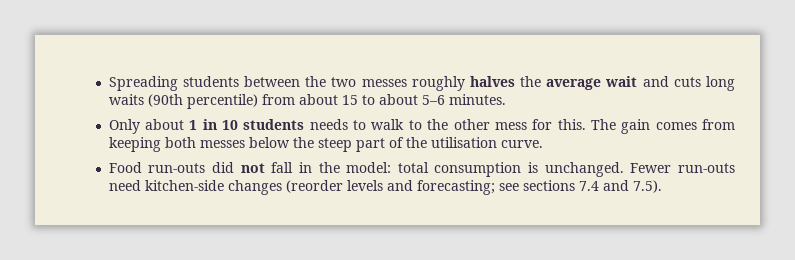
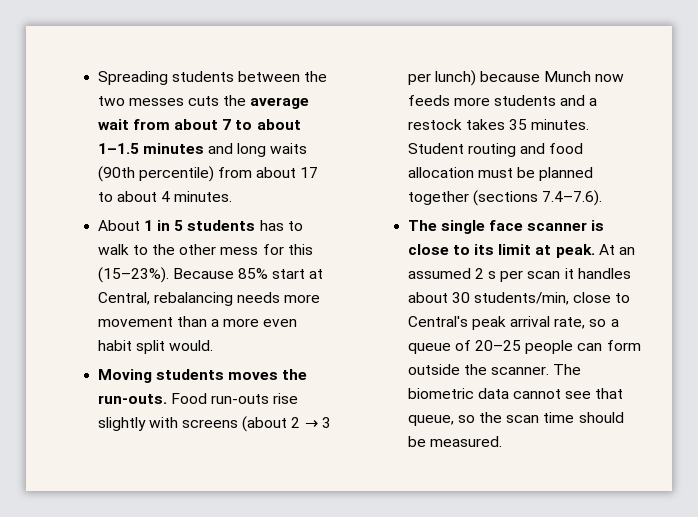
[411,76,515,91] roughly halves -> [187,96,219,106] cuts
[642,76,701,87] and cuts -> [132,119,301,130] [97,143,233,154] from about 7 to about 1–1.5 minutes and
[341,94,445,105] 15 to about 5–6 -> [300,167,319,178] [97,191,170,202] 17 to about 4
[108,119,348,134] Only about 1 in 10 students needs -> [97,220,284,231] About 1 in 5 students has
[557,119,735,134] [108,137,543,152] [108,162,735,177] [108,180,662,195] this. The gain comes from keeping both messes below the steep part of the utilisation curve. // Food run-outs did not fall in the model: total consumption is unchanged. Fewer run-outs need kitchen-side changes (reorder levels and forecasting; see sections 7.4 and 7.5). -> [287,244,313,255] [97,267,324,283] [97,292,321,306] [97,316,298,327] [97,340,213,354] [97,369,308,383] [97,393,299,404] [97,416,331,432] [407,70,625,86] [407,95,598,106] [407,119,590,130] [407,143,584,157] [407,167,594,181] [407,190,602,206] [407,220,605,234] [407,244,635,258] [407,268,631,282] [407,292,631,305] [407,316,619,330] [407,340,641,354] [407,364,582,375] [407,388,624,399] [407,412,624,426] [407,436,502,447] this (15–23%). Because 85% start at Central, rebalancing needs more movement than a more even habit split would. // Moving students moves the run-outs. Food run-outs rise slightly with screens (about 2 → 3 per lunch) because Munch now feeds more students and a restock takes 35 minutes. Student routing and food allocation must be planned together (sections 7.4–7.6). // The single face scanner is close to its limit at peak. At an assumed 2 s per scan it handles about 30 students/min, close to Central's peak arrival rate, so a queue of 20–25 people can form outside the scanner. The biometric data cannot see that queue, so the scan time should be measured.

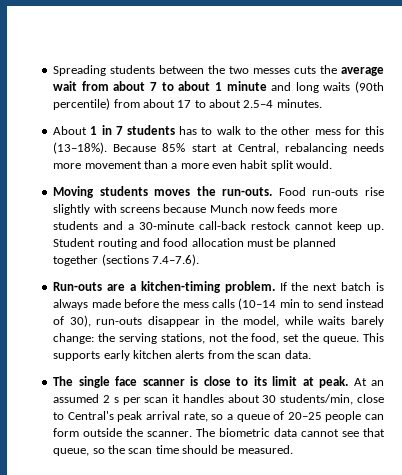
[97,143,204,154] 1–1.5 minutes -> [214,81,267,91] 1 minute
[160,191,170,202] 4 -> [243,100,274,108] 2.5–4
[174,220,184,231] 5 -> [115,126,123,135] 7
[97,267,169,283] (15–23%). -> [53,142,108,154] (13–18%).
[242,416,331,432] [407,70,476,86] (about 2 → 3 per lunch) -> (160, 210) none
[407,119,590,130] restock takes 35 minutes. -> [139,221,384,232] 30-minute call-back restock cannot keep up.
(602, 198) none -> [53,281,384,293] [53,298,384,310] [53,315,385,327] [53,333,384,344] [53,350,311,361] // Run-outs are a kitchen-timing problem. If the next batch is always made before the mess calls (10–14 min to send instead of 30), run-outs disappear in the model, while waits barely change: the serving stations, not the food, set the queue. This supports early kitchen alerts from the scan data.

